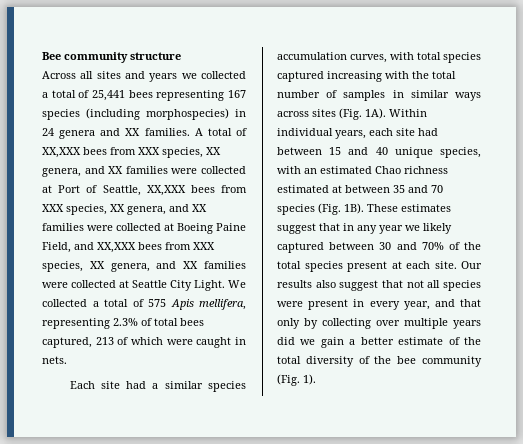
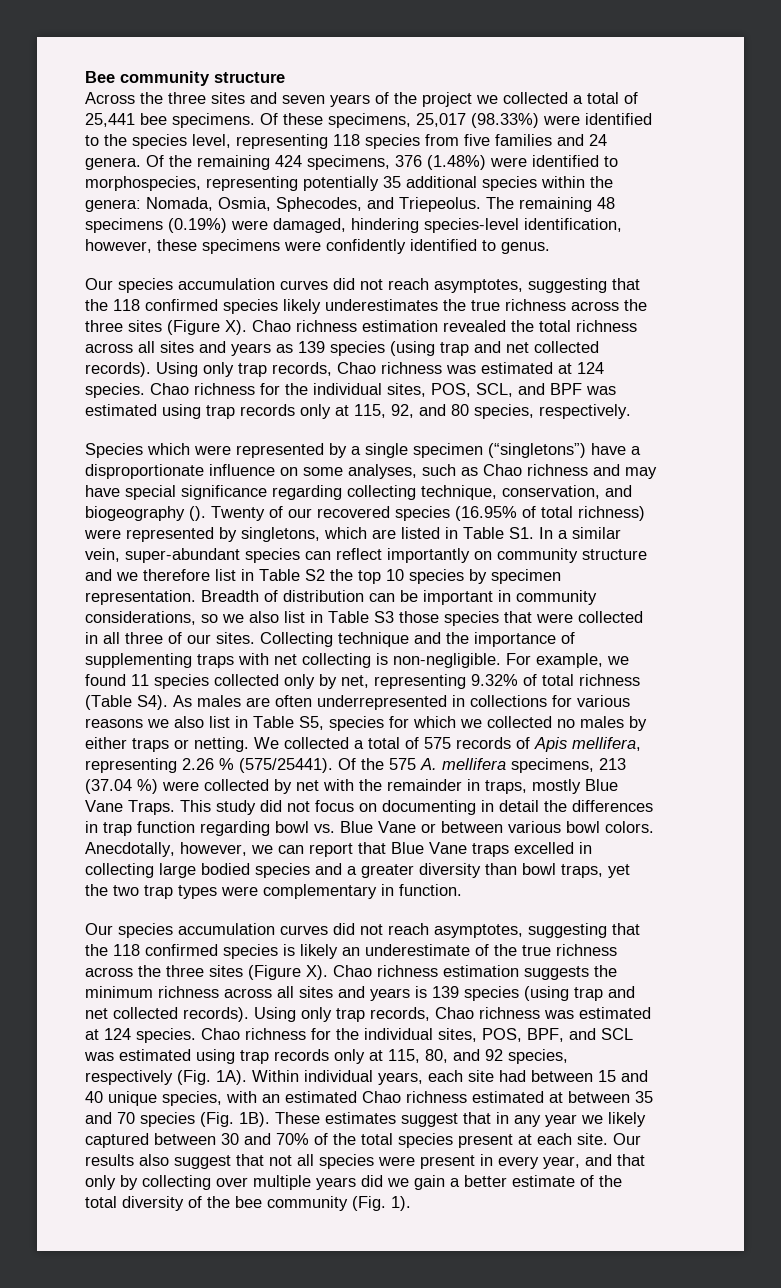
[80,71,178,82] all sites and years -> [140,92,472,107] the three sites and seven years of the project
[128,90,246,101] [42,108,246,120] [42,128,247,139] [42,147,221,158] [42,166,246,177] [42,185,247,196] [42,204,207,215] [42,223,246,234] [42,242,215,253] [42,261,246,272] [42,280,225,291] bees representing 167 species (including morphospecies) in 24 genera and XX families. A total of XX,XXX bees from XXX species, XX genera, and XX families were collected at Port of Seattle, XX,XXX bees from XXX species, XX genera, and XX families were collected at Boeing Paine Field, and XX,XXX bees from XXX species, XX genera, and XX families were collected at Seattle City Light. -> [140,113,652,128] [85,134,607,149] [85,155,618,170] [85,176,613,191] [85,197,615,212] [85,218,622,233] [85,239,550,254] [85,278,640,293] [85,299,647,314] [85,320,637,335] [85,341,599,356] [85,362,604,377] [85,383,616,398] [85,404,631,419] [85,443,641,458] [85,464,657,479] [85,485,632,500] [85,506,645,521] [84,527,621,542] [85,548,647,563] [85,569,561,584] [85,590,597,605] [85,611,643,626] [85,632,575,647] [85,653,629,668] [85,674,640,689] [85,695,630,710] [85,716,647,731] [85,737,249,752] bee specimens. Of these specimens, 25,017 (98.33%) were identified to the species level, representing 118 species from five families and 24 genera. Of the remaining 424 specimens, 376 (1.48%) were identified to morphospecies, representing potentially 35 additional species within the genera: Nomada, Osmia, Sphecodes, and Triepeolus. The remaining 48 specimens (0.19%) were damaged, hindering species-level identification, however, these specimens were confidently identified to genus. // Our species accumulation curves did not reach asymptotes, suggesting that the 118 confirmed species likely underestimates the true richness across the three sites (Figure X). Chao richness estimation revealed the total richness across all sites and years as 139 species (using trap and net collected records). Using only trap records, Chao richness was estimated at 124 species. Chao richness for the individual sites, POS, SCL, and BPF was estimated using trap records only at 115, 92, and 80 species, respectively. // Species which were represented by a single specimen (“singletons”) have a disproportionate influence on some analyses, such as Chao richness and may have special significance regarding collecting technique, conservation, and biogeography (). Twenty of our recovered species (16.95% of total richness) were represented by singletons, which are listed in Table S1. In a similar vein, super-abundant species can reflect importantly on community structure and we therefore list in Table S2 the top 10 species by specimen representation. Breadth of distribution can be important in community considerations, so we also list in Table S3 those species that were collected in all three of our sites. Collecting technique and the importance of supplementing traps with net collecting is non-negligible. For example, we found 11 species collected only by net, representing 9.32% of total richness (Table S4). As males are often underrepresented in collections for various reasons we also list in Table S5, species for which we collected no males by either traps or netting.
(166, 303) none -> [456,737,530,749] records of
[113,318,204,326] [42,337,246,348] [42,356,67,364] [69,381,246,392] [277,52,481,63] [277,71,456,82] [277,90,481,101] [277,109,336,117] 2.3% of total bees captured, 213 of which were caught in nets. // Each site had a similar species accumulation curves, with total species captured increasing with the total number of samples in similar ways across sites -> [182,758,626,773] [85,779,618,794] [85,800,653,815] [85,821,654,836] [85,842,592,857] [85,863,630,878] [85,884,462,899] [85,923,640,938] [85,944,617,959] [85,965,617,980] [85,986,635,1001] [85,1007,651,1022] [85,1028,633,1043] [84,1049,568,1064] [85,1070,173,1085] 2.26 % (575/25441). Of the 575 A. mellifera specimens, 213 (37.04 %) were collected by net with the remainder in traps, mostly Blue Vane Traps. This study did not focus on documenting in detail the differences in trap function regarding bowl vs. Blue Vane or between various bowl colors. Anecdotally, however, we can report that Blue Vane traps excelled in collecting large bodied species and a greater diversity than bowl traps, yet the two trap types were complementary in function. // Our species accumulation curves did not reach asymptotes, suggesting that the 118 confirmed species is likely an underestimate of the true richness across the three sites (Figure X). Chao richness estimation suggests the minimum richness across all sites and years is 139 species (using trap and net collected records). Using only trap records, Chao richness was estimated at 124 species. Chao richness for the individual sites, POS, BPF, and SCL was estimated using trap records only at 115, 80, and 92 species, respectively

